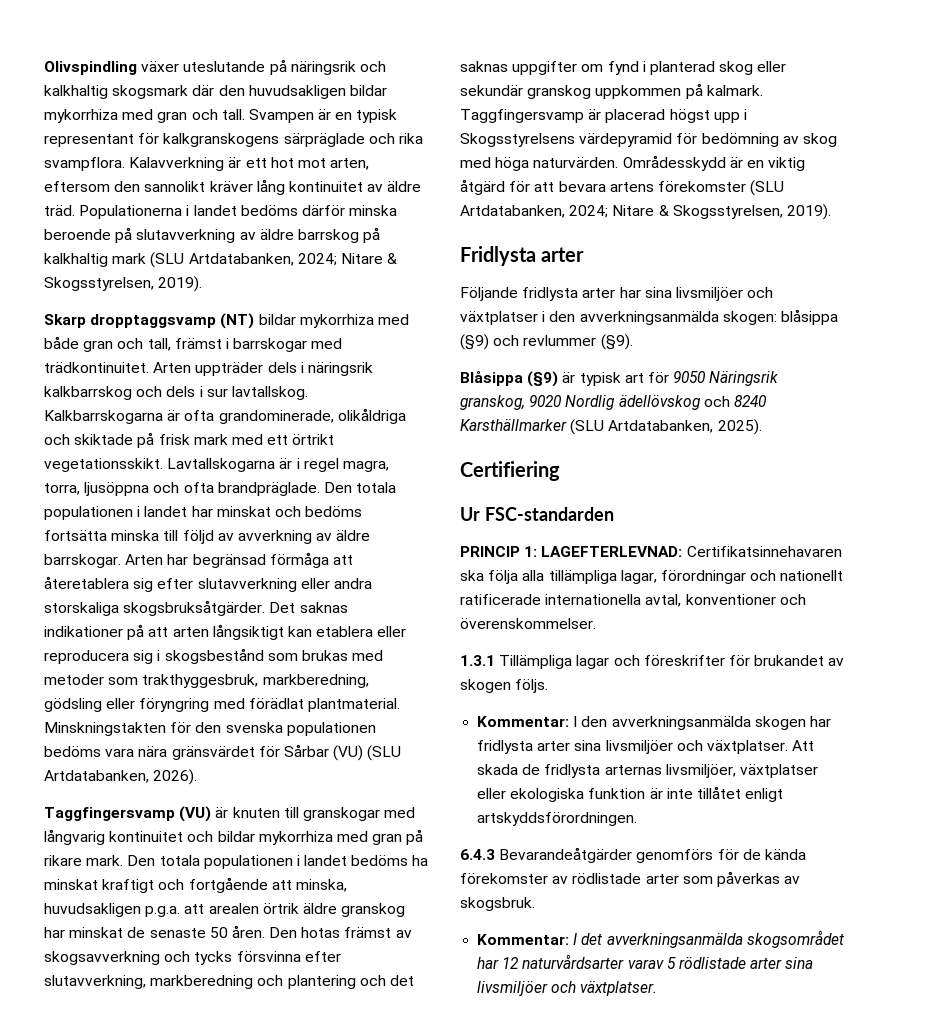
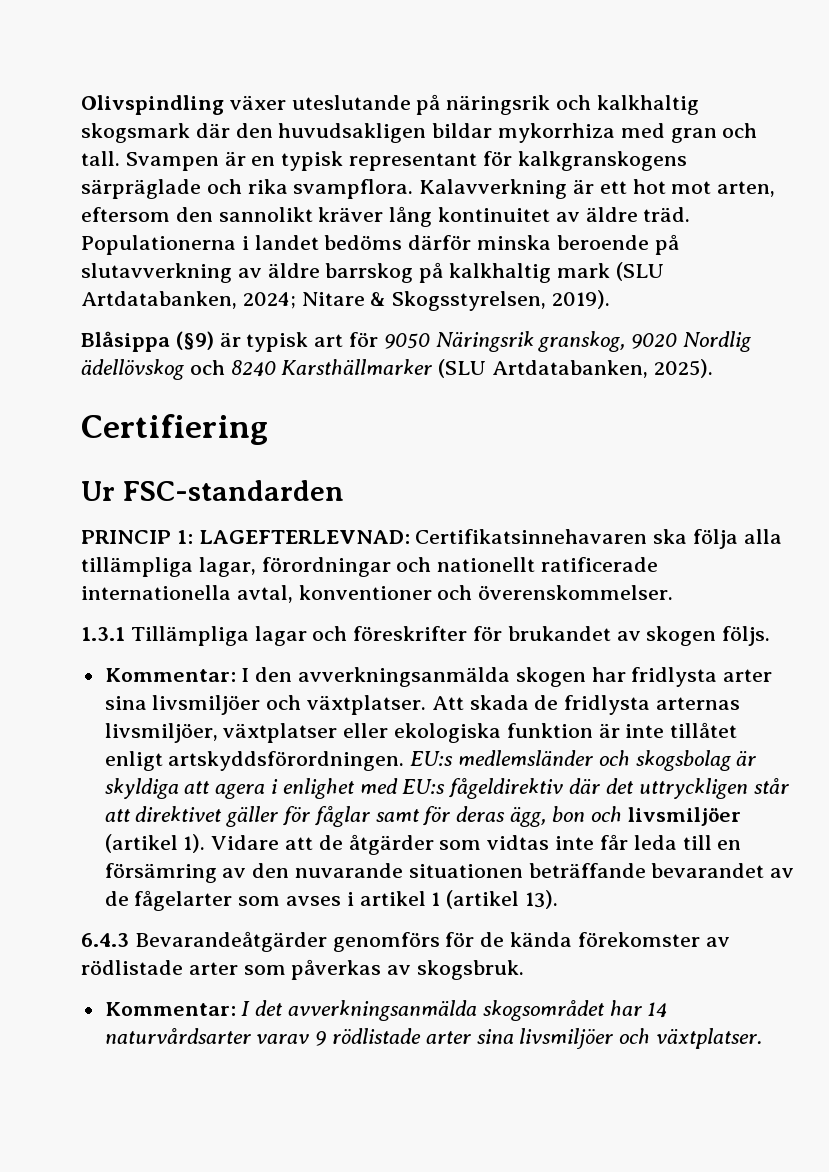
[44,313,409,329] [44,336,343,352] [44,362,373,376] [44,386,308,400] [44,408,406,424] [44,432,335,448] [44,458,389,472] [44,482,397,496] [44,506,363,520] [44,530,371,544] [44,552,353,568] [44,576,372,592] [44,600,348,616] [44,624,407,640] [44,648,384,664] [44,674,369,688] [44,698,400,712] [44,722,376,736] [44,744,402,761] [44,769,198,785] [44,806,416,822] [44,829,424,845] [44,855,429,869] [44,877,347,893] [44,903,406,917] [44,925,412,938] [44,951,341,965] [44,975,414,989] [460,61,787,75] [460,83,763,99] [460,109,747,123] [460,133,837,147] [460,155,806,171] [460,179,785,196] [460,204,831,220] [460,246,585,266] [460,287,774,301] [460,309,838,325] [460,334,633,350] // Skarp dropptaggsvamp (NT) bildar mykorrhiza med både gran och tall, främst i barrskogar med trädkontinuitet. Arten uppträder dels i näringsrik kalkbarrskog och dels i sur lavtallskog. Kalkbarrskogarna är ofta grandominerade, olikåldriga och skiktade på frisk mark med ett örtrikt vegetationsskikt. Lavtallskogarna är i regel magra, torra, ljusöppna och ofta brandpräglade. Den totala populationen i landet har minskat och bedöms fortsätta minska till följd av avverkning av äldre barrskogar. Arten har begränsad förmåga att återetablera sig efter slutavverkning eller andra storskaliga skogsbruksåtgärder. Det saknas indikationer på att arten långsiktigt kan etablera eller reproducera sig i skogsbestånd som brukas med metoder som trakthyggesbruk, markberedning, gödsling eller föryngring med förädlat plantmaterial. Minskningstakten för den svenska populationen bedöms vara nära gränsvärdet för Sårbar (VU) (SLU Artdatabanken, 2026). // Taggfingersvamp (VU) är knuten till granskogar med långvarig kontinuitet och bildar mykorrhiza med gran på rikare mark. Den totala populationen i landet bedöms ha minskat kraftigt och fortgående att minska, huvudsakligen p.g.a. att arealen örtrik äldre granskog har minskat de senaste 50 åren. Den hotas främst av skogsavverkning och tycks försvinna efter slutavverkning, markberedning och plantering och det saknas uppgifter om fynd i planterad skog eller sekundär granskog uppkommen på kalmark. Taggfingersvamp är placerad högst upp i Skogsstyrelsens värdepyramid för bedömning av skog med höga naturvärden. Områdesskydd är en viktig åtgärd för att bevara artens förekomster (SLU Artdatabanken, 2024; Nitare & Skogsstyrelsen, 2019). // Fridlysta arter // Följande fridlysta arter har sina livsmiljöer och växtplatser i den avverkningsanmälda skogen: blåsippa (§9) och revlummer (§9). -> (611, 299) none
(638, 819) none -> [410,750,757,771] [104,778,789,799] [104,806,741,827] [104,834,742,855] [104,863,795,883] [104,890,559,911] EU:s medlemsländer och skogsbolag är skyldiga att agera i enlighet med EU:s fågeldirektiv där det uttryckligen står att direktivet gäller för fåglar samt för deras ägg, bon och livsmiljöer (artikel 1). Vidare att de åtgärder som vidtas inte får leda till en försämring av den nuvarande situationen beträffande bevarandet av de fågelarter som avses i artikel 1 (artikel 13).
[502,957,520,969] 12 -> [647,1002,668,1018] 14
[666,957,676,969] 5 -> [315,1031,327,1046] 9

